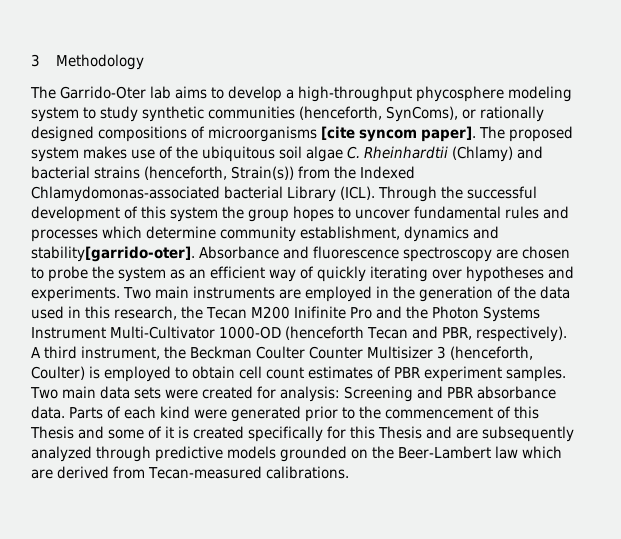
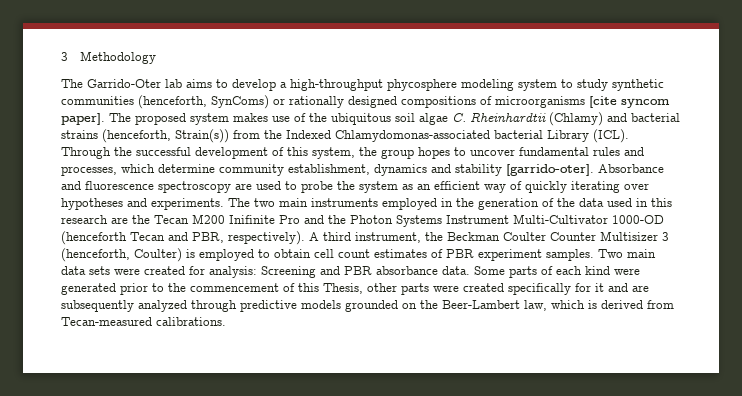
[386,106,458,122] SynComs), -> [211,95,269,109] SynComs)
[170,207,218,222] system -> [312,147,355,159] system,
[31,229,98,242] processes -> [61,166,117,176] processes,
[31,246,195,262] stability[garrido-oter]. -> [455,164,594,176] stability [garrido-oter].
[522,246,570,259] chosen -> [256,181,281,190] used
[123,287,151,299] Two -> [228,198,275,207] The two
[278,289,301,299] are -> (378, 202) none
[114,306,177,320] research, -> [61,215,128,224] research are
[69,407,103,419] Parts -> [474,266,537,278] Some parts
[30,426,189,439] Thesis and some of it is -> [323,283,459,295] Thesis, other parts were
[350,426,422,439] this Thesis -> [595,283,604,292] it
[494,446,562,459] [31,469,53,479] law which are -> [524,300,597,311] law, which is

